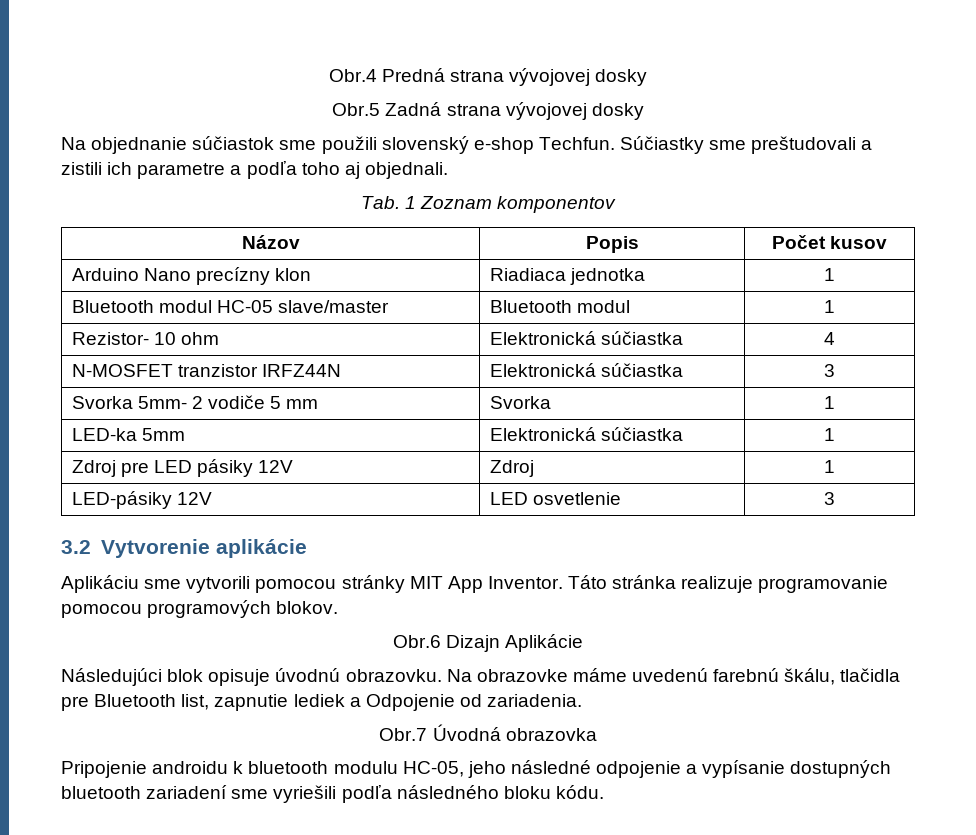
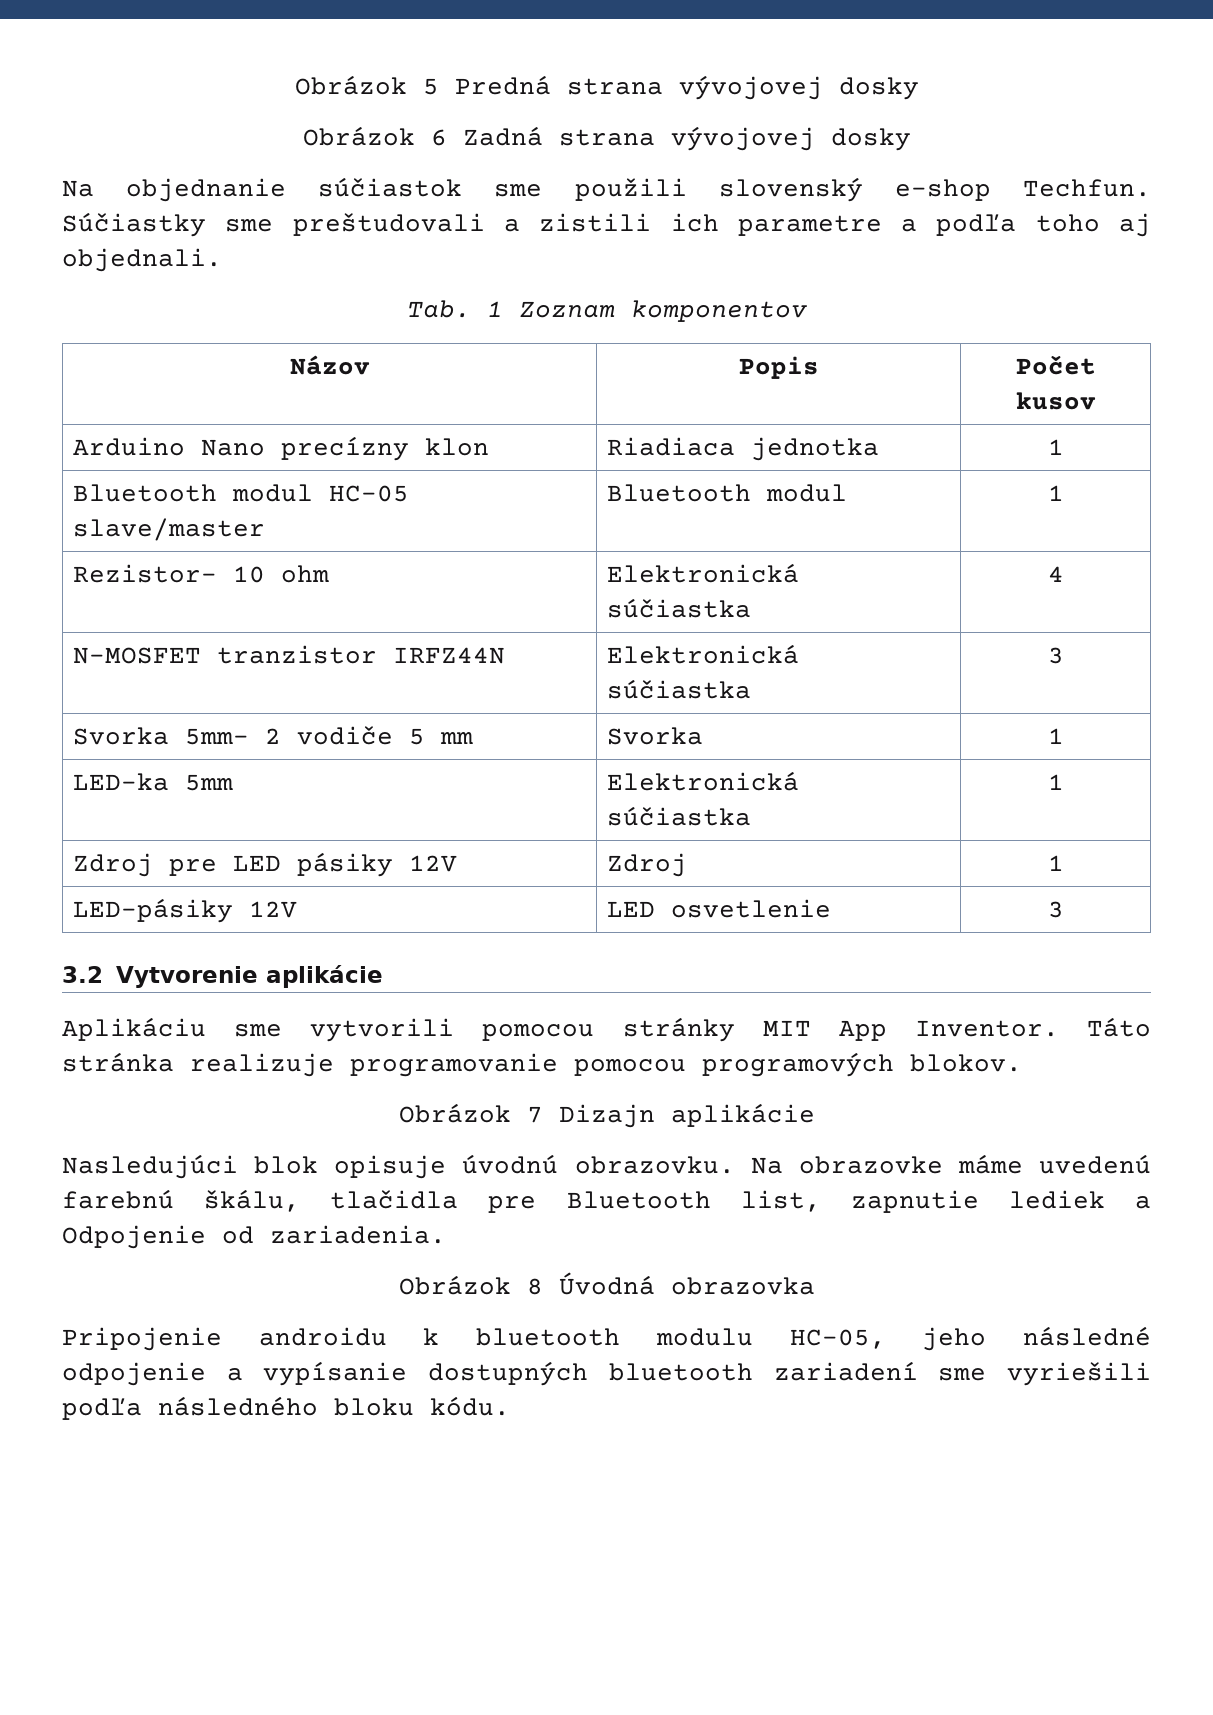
[328,69,377,82] Obr.4 -> [294,75,439,95] Obrázok 5
[332,103,381,116] Obr.5 -> [302,126,447,146] Obrázok 6
[392,634,584,652] [61,668,162,686] Obr.6 Dizajn Aplikácie // Následujúci -> [398,1103,815,1128] [62,1154,238,1179] Obrázok 7 Dizajn aplikácie // Nasledujúci
[379,728,428,741] Obr.7 -> [398,1275,543,1295] Obrázok 8

